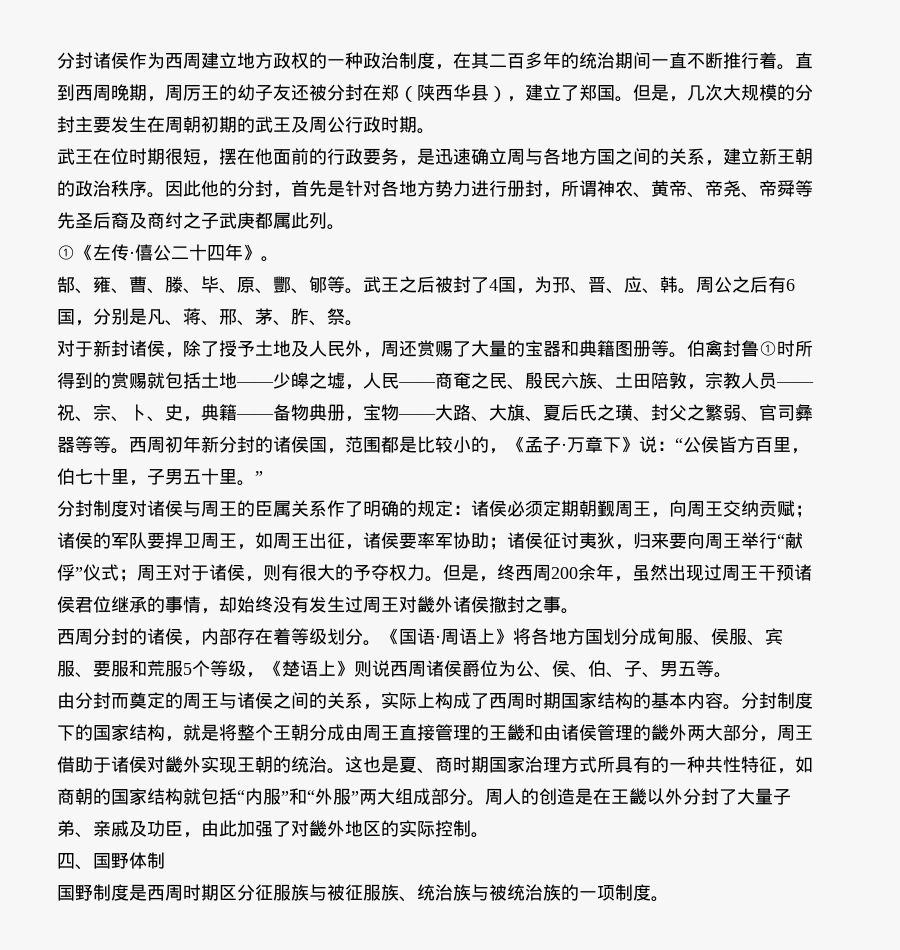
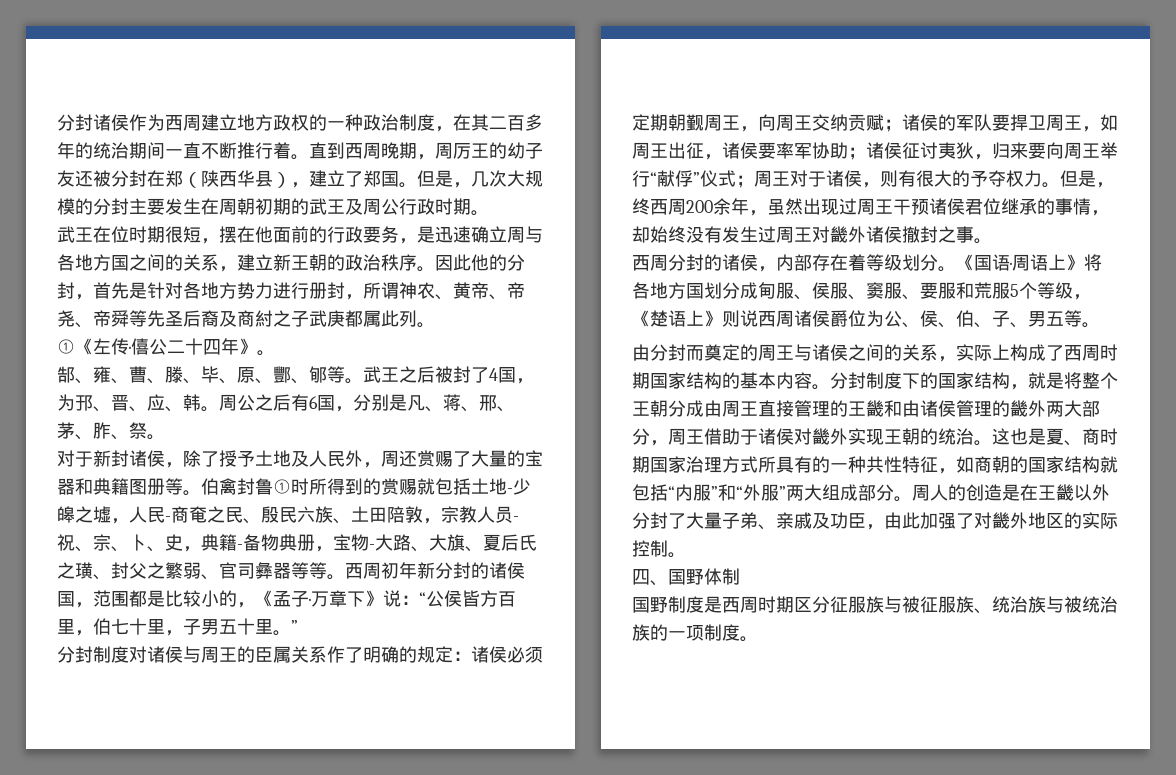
[165,212,183,229] 纣 -> [255,310,273,327] 紂
[236,382,274,387] —— -> [507,488,513,493] -
[398,382,436,387] —— -> [165,516,171,521] -
[776,382,814,387] —— -> [513,516,519,521] -
[236,414,274,419] —— -> [237,544,243,549] -
[398,414,436,419] —— -> [369,544,375,549] -
[765,628,783,645] 宾 -> [866,282,884,299] 窦

